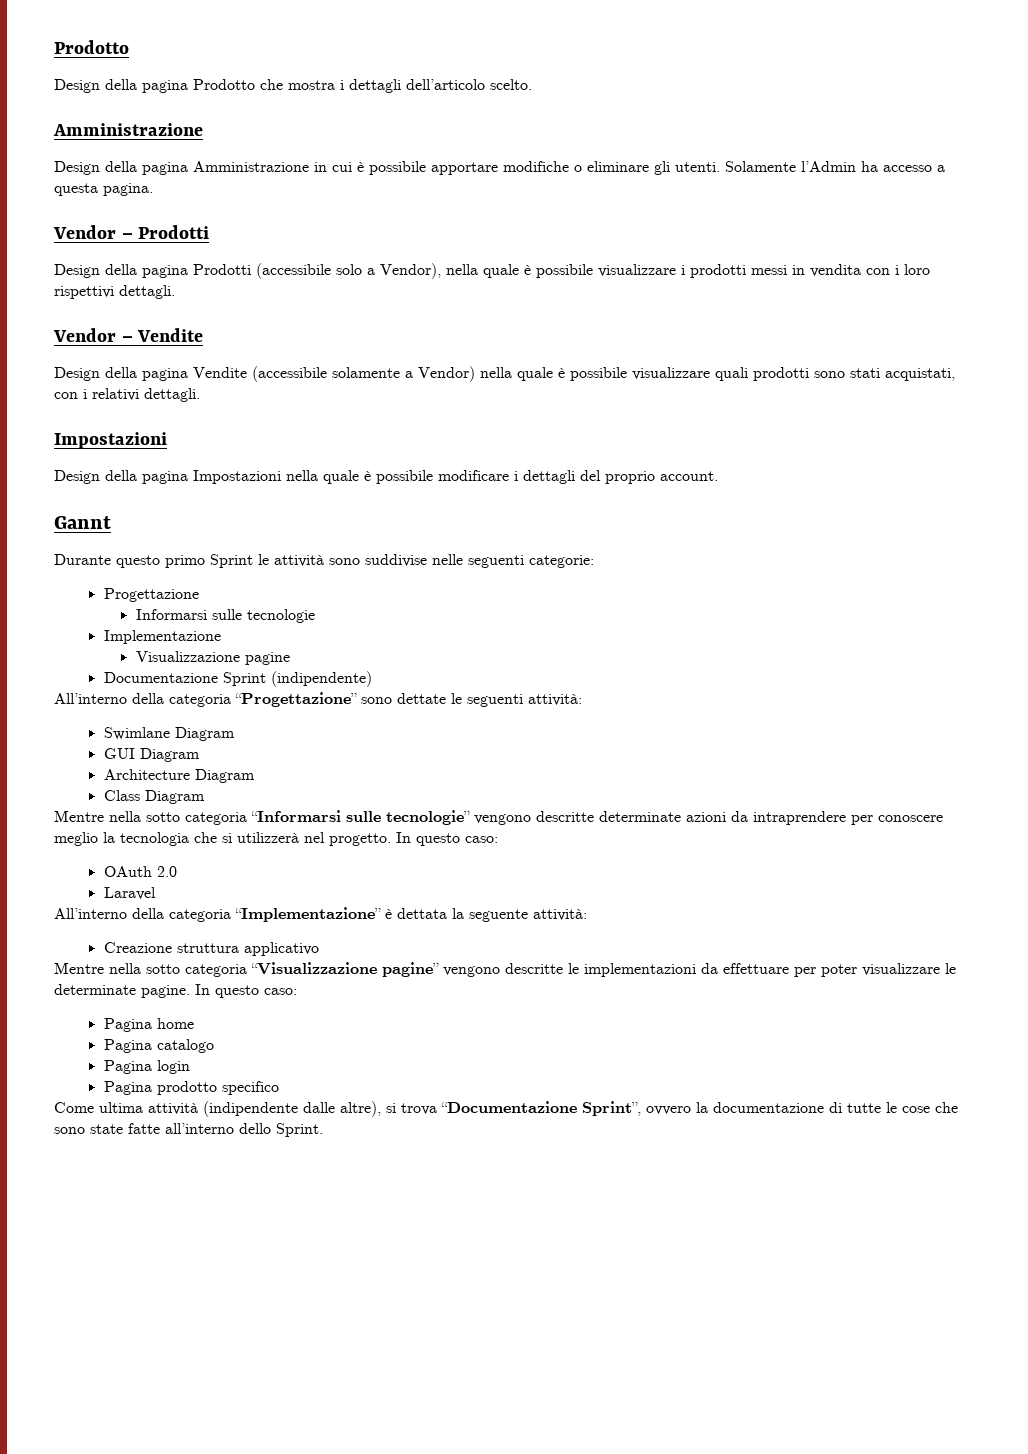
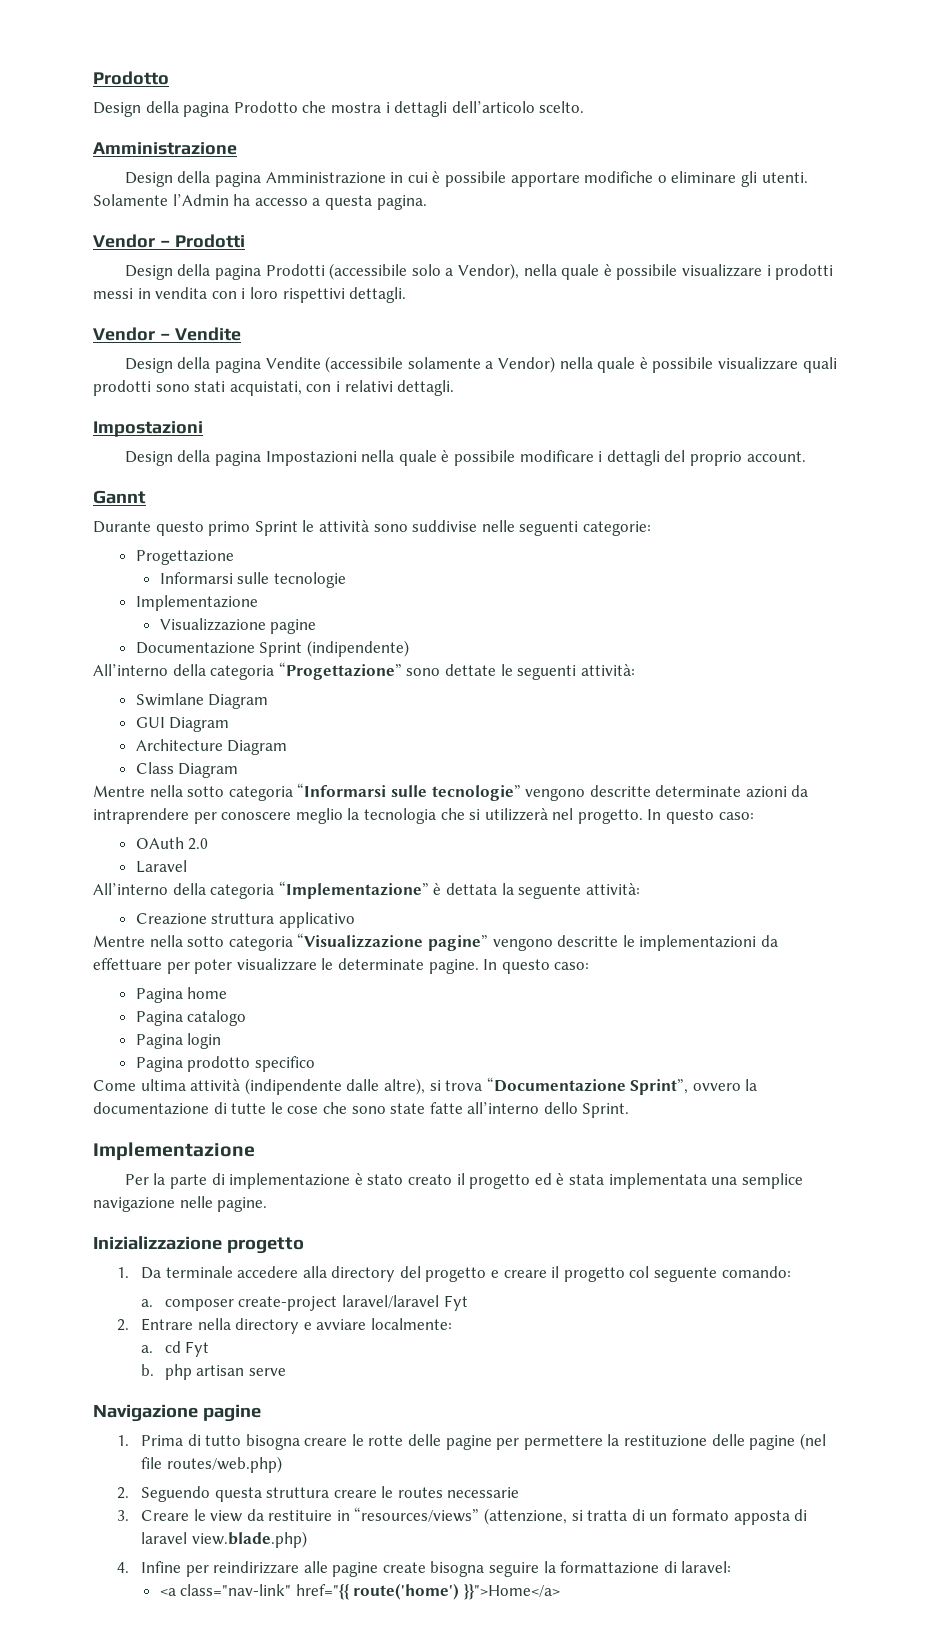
(323, 1130) none -> [93,1142,255,1161] [124,1173,803,1189] [93,1196,268,1212] [93,1236,304,1254] [116,1266,791,1282] [140,1295,468,1311] [116,1318,452,1334] [140,1341,210,1357] [140,1364,287,1380] [93,1404,261,1422] [116,1433,826,1450] [140,1456,282,1473] [116,1486,520,1502] [116,1507,808,1525] [140,1531,307,1548] [116,1561,732,1577] [159,1583,560,1600] // Implementazione // Per la parte di implementazione è stato creato il progetto ed è stata implementata una semplice navigazione nelle pagine. // Inizializzazione progetto // 1. Da terminale accedere alla directory del progetto e creare il progetto col seguente comando: // a. composer create-project laravel/laravel Fyt // 2. Entrare nella directory e avviare localmente: // a. cd Fyt // b. php artisan serve // Navigazione pagine // 1. Prima di tutto bisogna creare le rotte delle pagine per permettere la restituzione delle pagine (nel file routes/web.php) // 2. Seguendo questa struttura creare le routes necessarie // 3. Creare le view da restituire in “resources/views” (attenzione, si tratta di un formato apposta di laravel view.blade.php) // 4. Infine per reindirizzare alle pagine create bisogna seguire la formattazione di laravel: // <a class="nav-link" href="{{ route('home') }}">Home</a>

